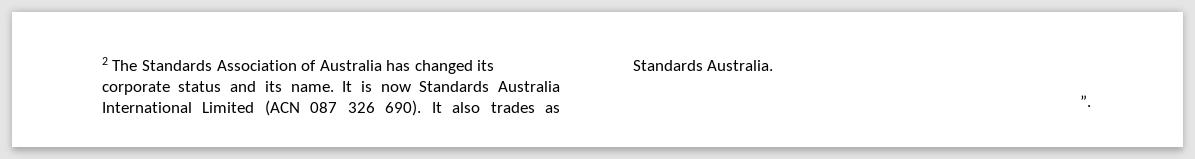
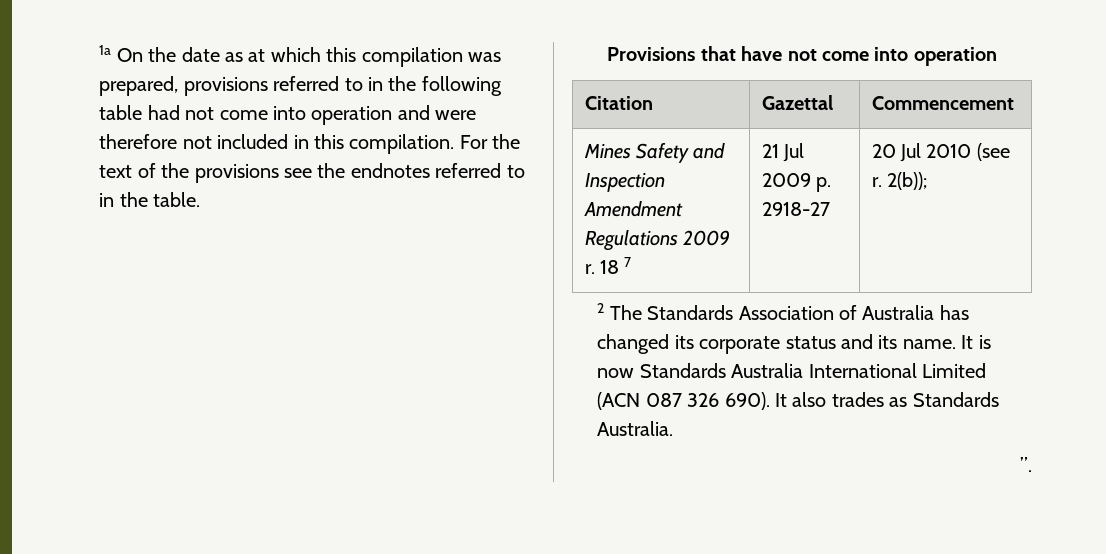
(101, 61) none -> [99,45,502,67] [99,76,502,96] [99,105,477,125] [99,134,521,154] [99,163,525,183] [99,192,201,207] [607,46,997,66] [584,96,653,110] [761,95,833,110] [871,96,1014,110] [583,143,726,163] [584,173,665,192] [583,201,683,217] [584,230,731,251] [584,257,632,274] [761,143,805,162] [761,173,832,192] [761,202,830,216] [871,143,1010,162] [871,172,928,190] 1a On the date as at which this compilation was prepared, provisions referred to in the following table had not come into operation and were therefore not included in this compilation. For the text of the provisions see the endnotes referred to in the table. // Provisions that have not come into operation // Citation | Gazettal | Commencement // Mines Safety and Inspection Amendment Regulations 2009 r. 18 7 | 21 Jul 2009 p. 2918-27 | 20 Jul 2010 (see r. 2(b)); //

